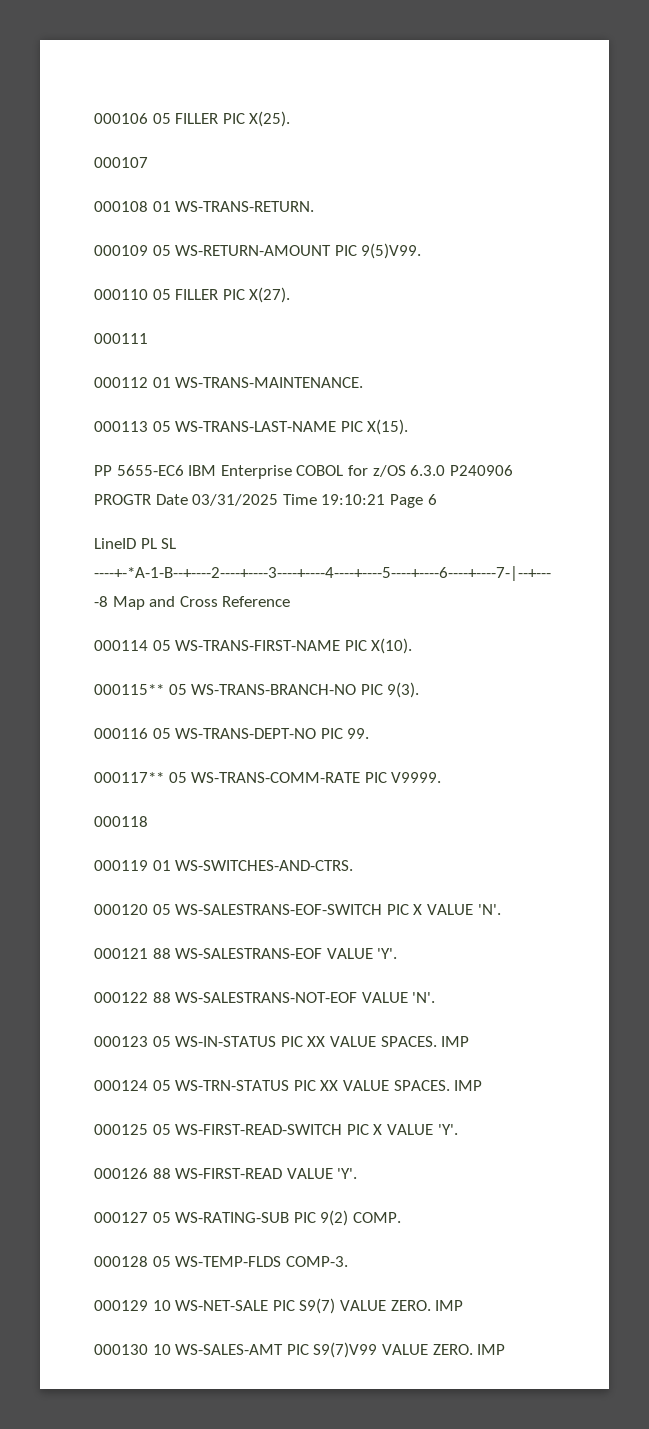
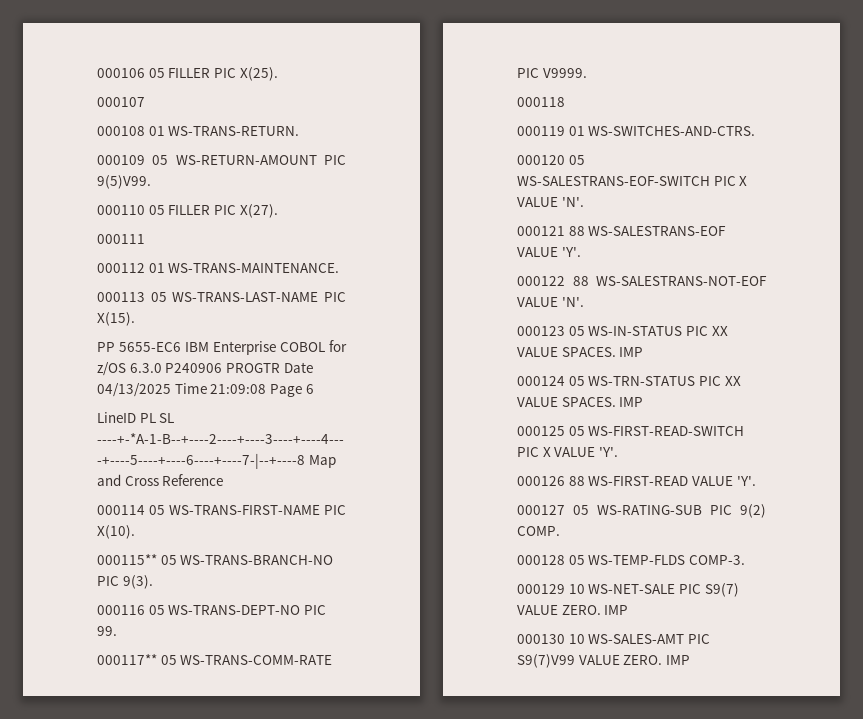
[192,494,386,506] 03/31/2025 Time 19:10:21 -> [97,383,267,397] 04/13/2025 Time 21:09:08

